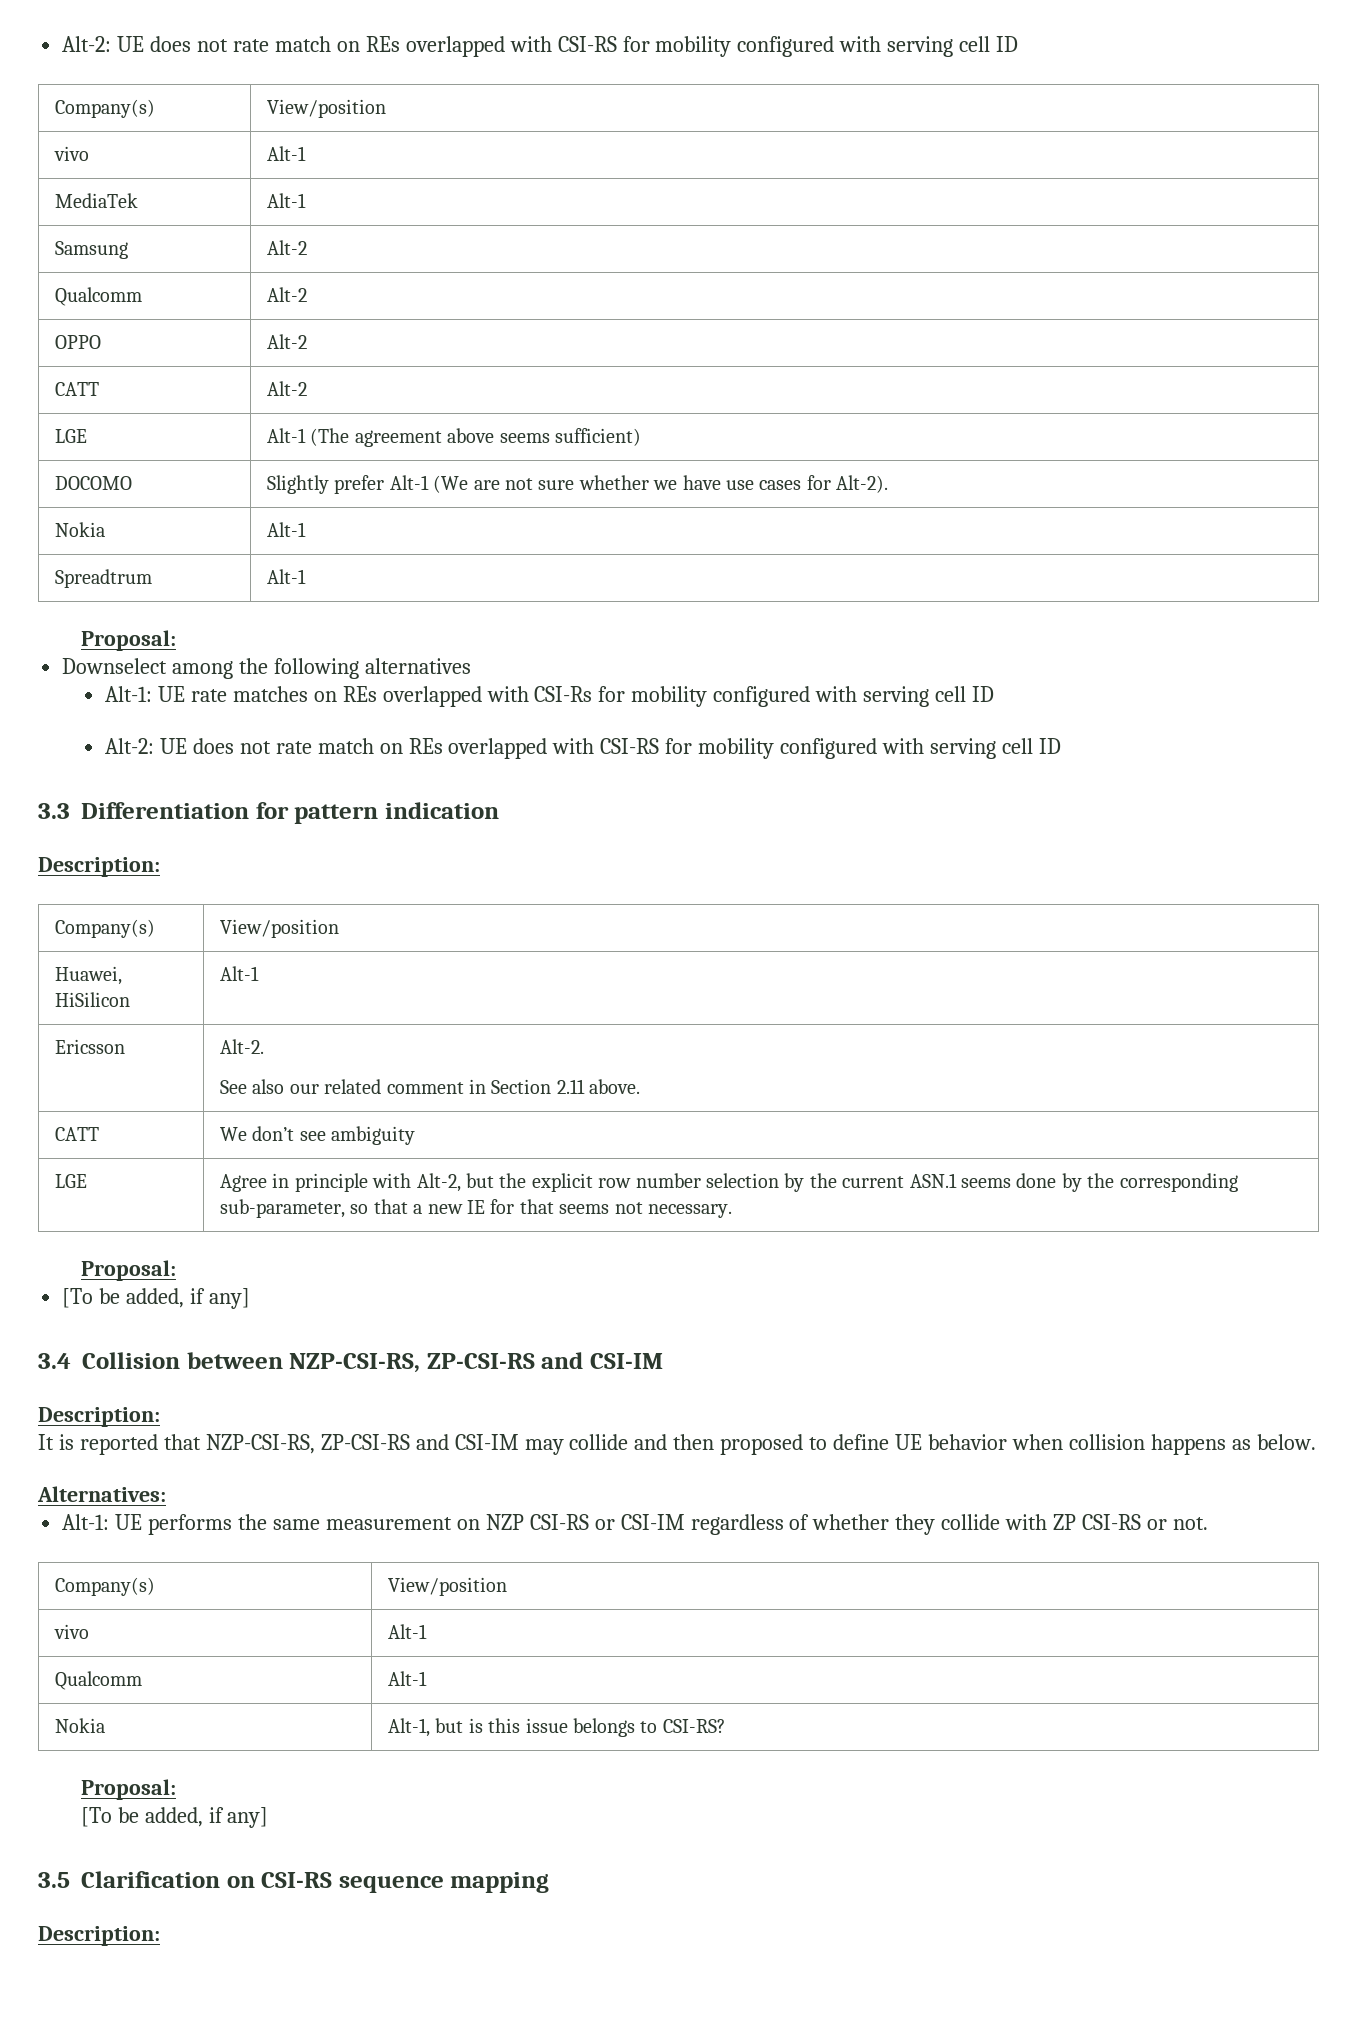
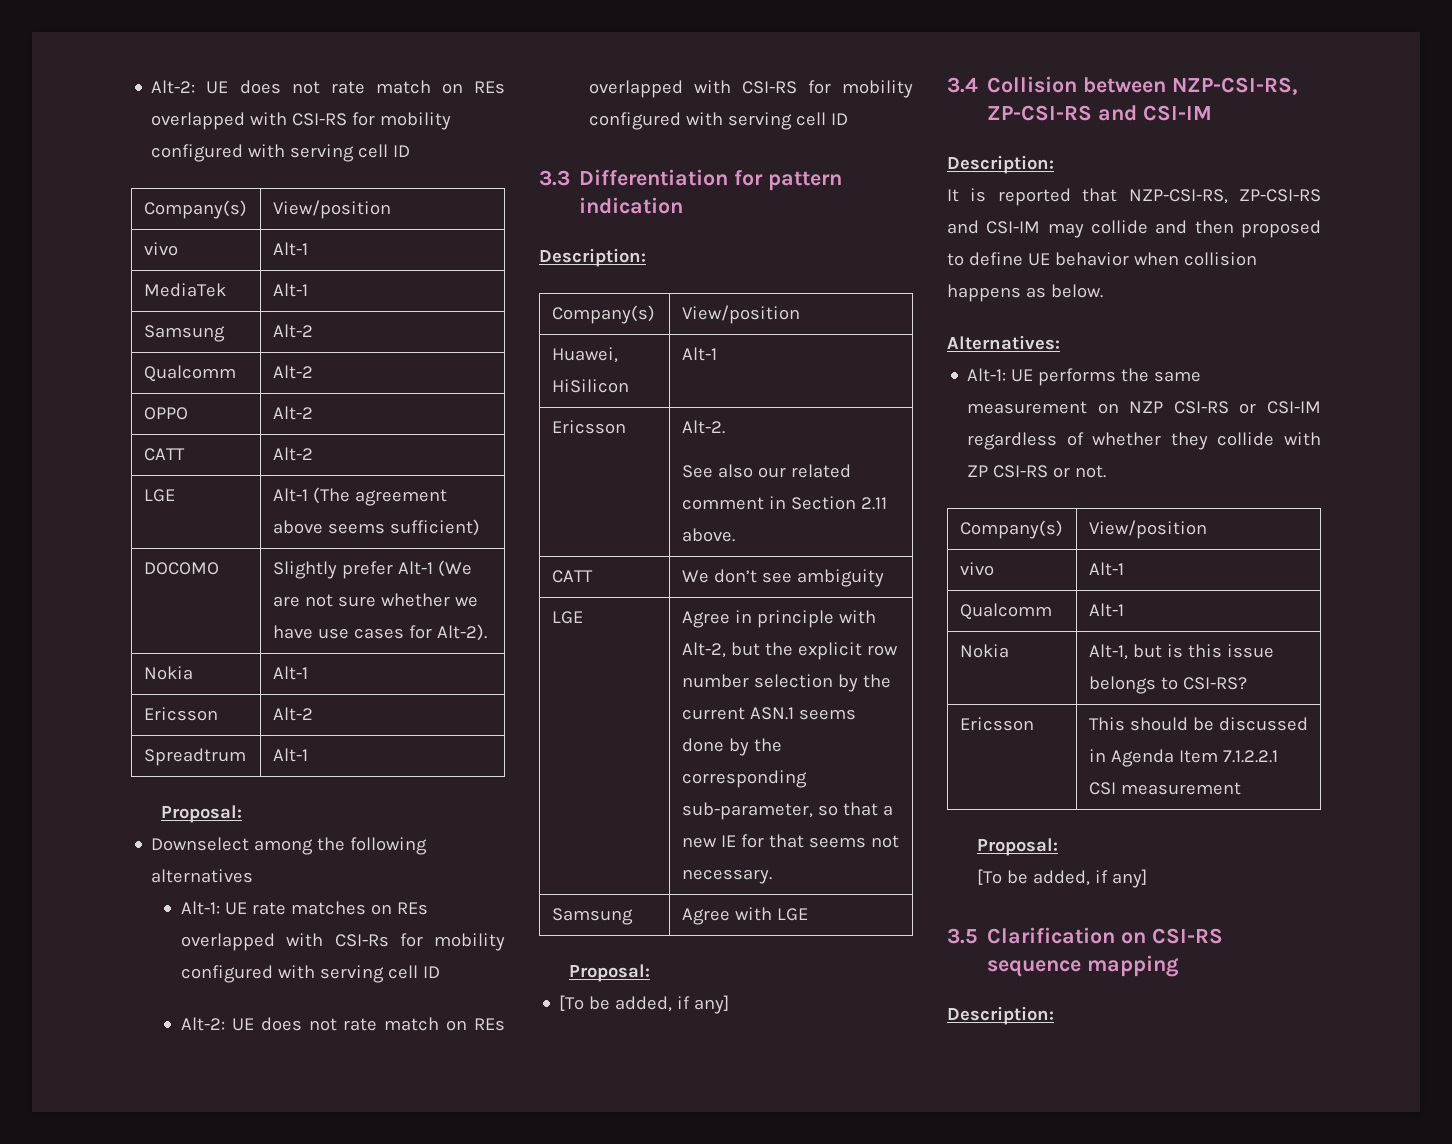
(306, 529) none -> [143,707,218,721] [272,707,313,721] // Ericsson | Alt-2
(732, 1211) none -> [551,908,633,925] [681,907,808,925] // Samsung | Agree with LGE
(725, 1726) none -> [959,717,1034,731] [1088,717,1308,731] [1088,749,1278,767] [1088,782,1241,795] // Ericsson | This should be discussed in Agenda Item 7.1.2.2.1 CSI measurement

